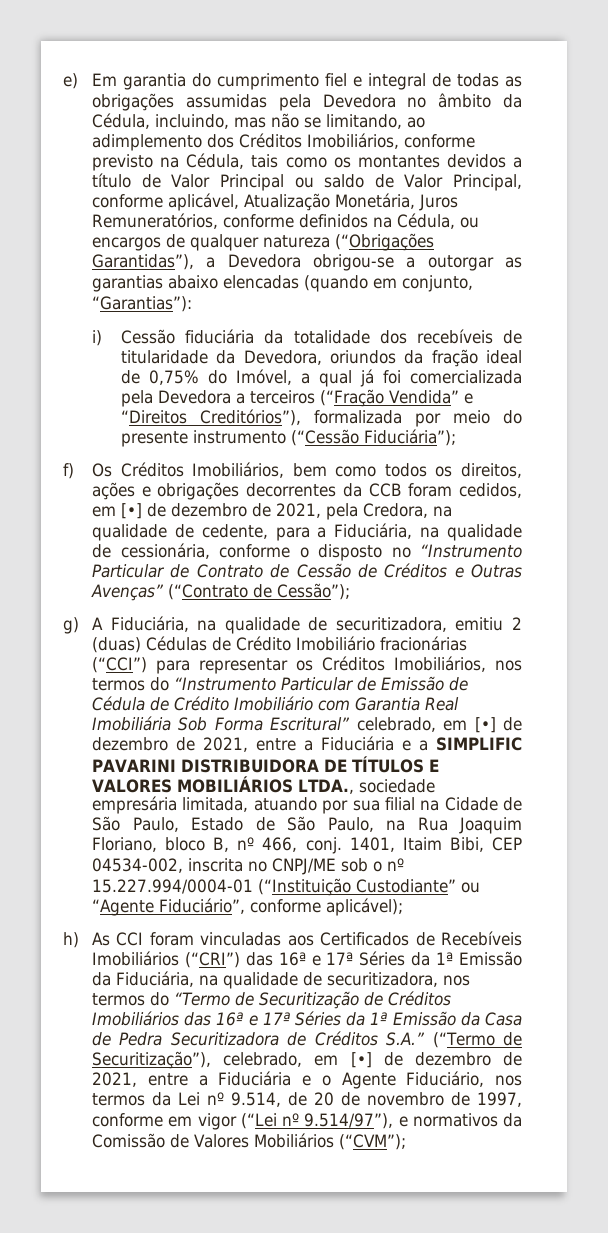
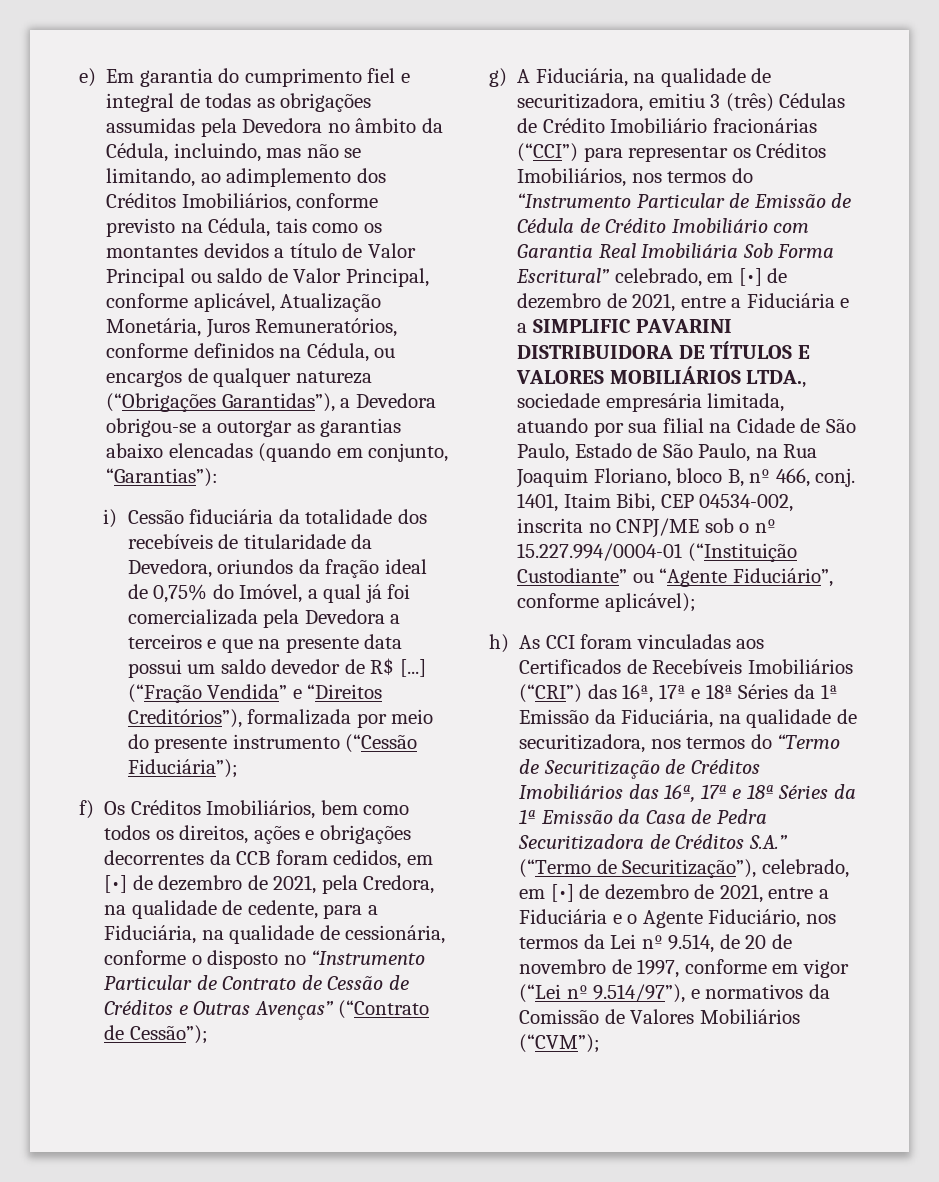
(316, 397) none -> [207,634,403,653] [127,658,426,678] e que na presente data possui um saldo devedor de R$ [...]
[512,617,522,630] [92,637,142,653] 2 (duas) -> [710,93,774,112] 3 (três)
[278,952,354,966] 16ª e 17ª -> [622,684,733,703] 16ª, 17ª e 18ª
[216,1012,290,1026] 16ª e 17ª -> [664,784,774,803] 16ª, 17ª e 18ª

